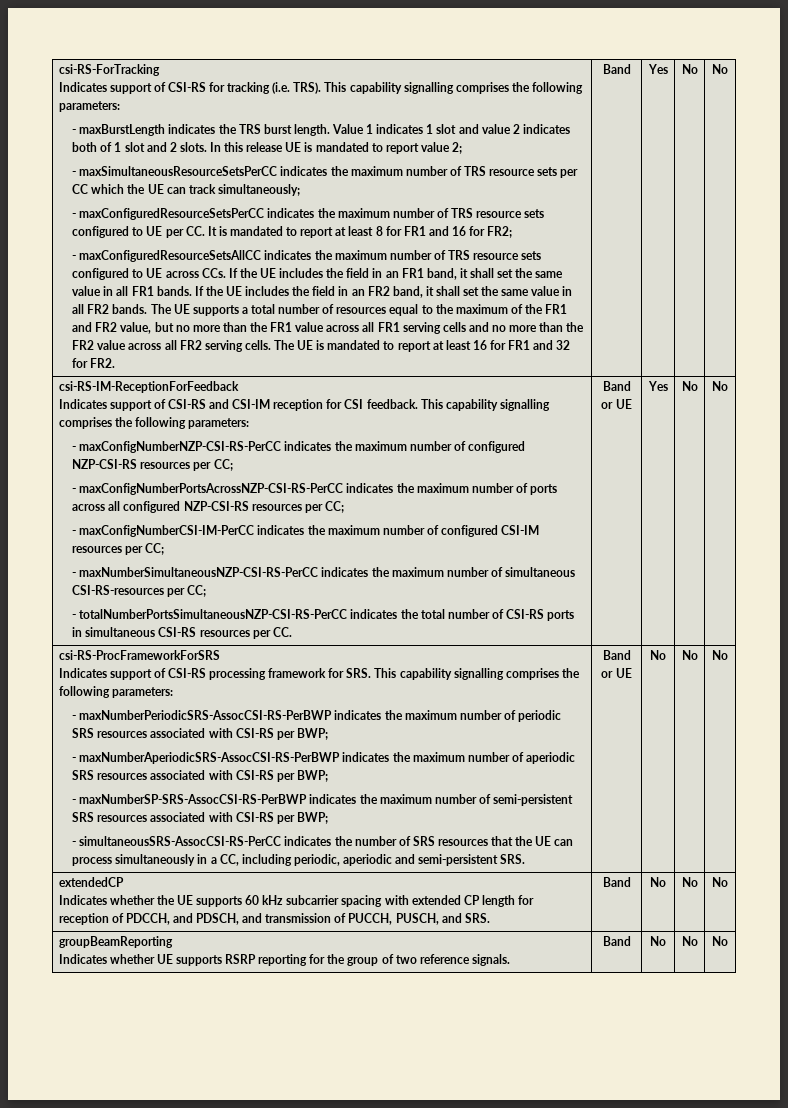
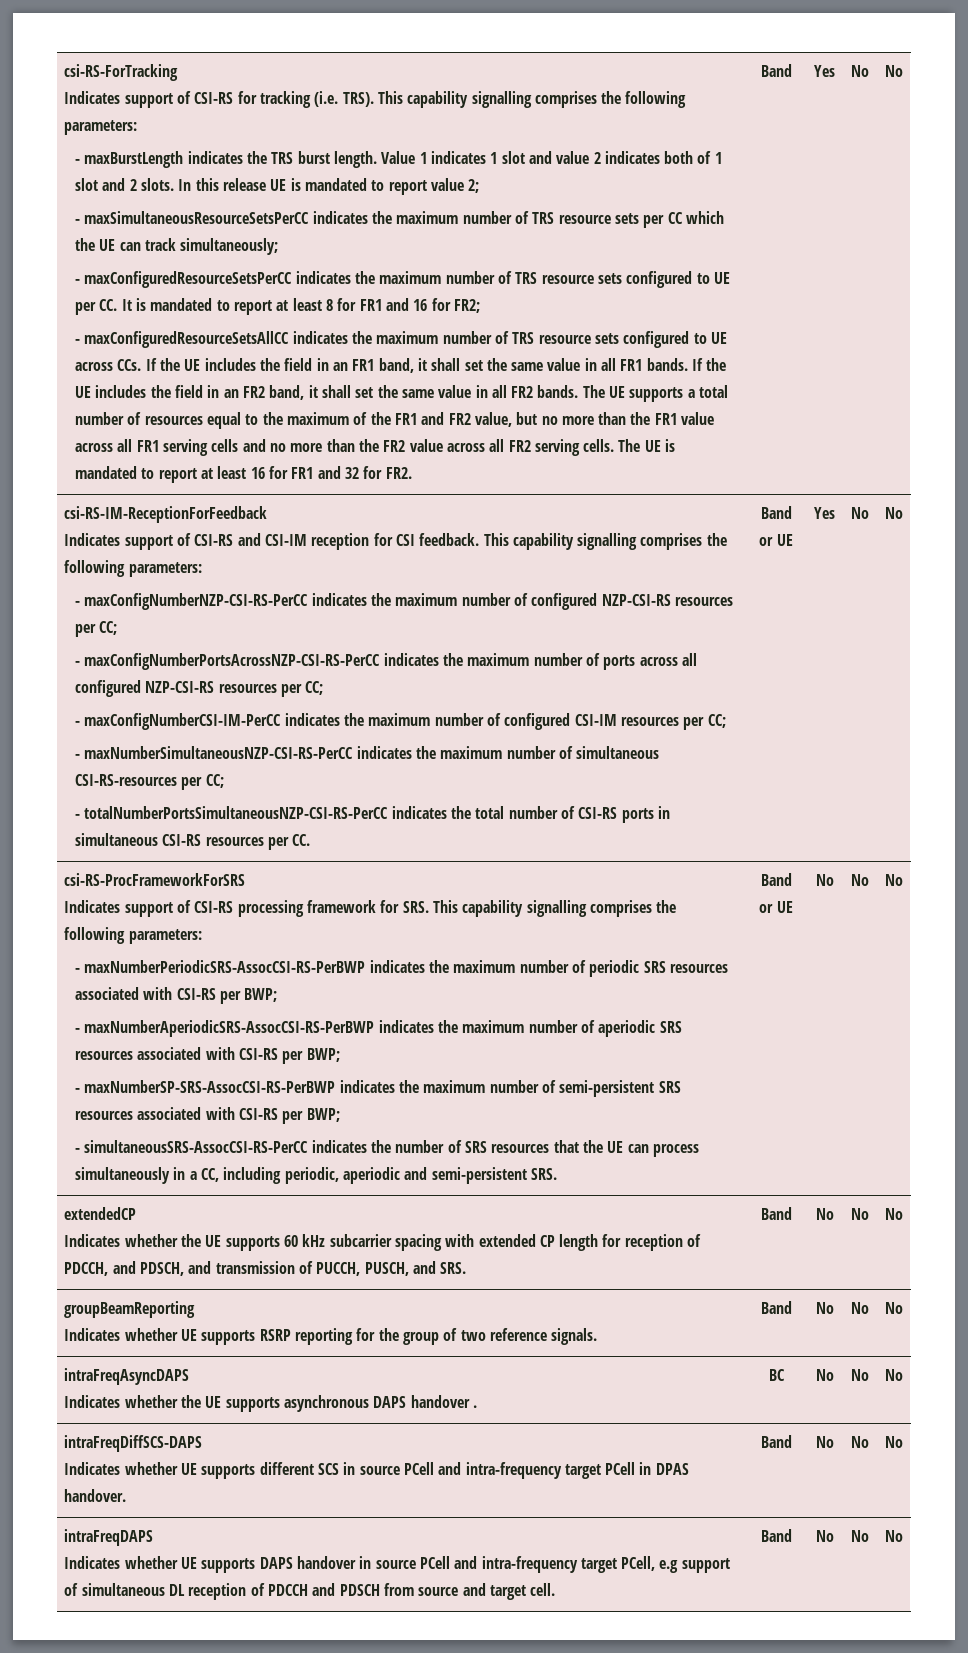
(728, 941) none -> [64,1368,190,1385] [64,1395,477,1412] [768,1369,785,1381] [815,1369,834,1381] [850,1369,869,1381] [884,1369,903,1381] [64,1435,203,1452] [64,1462,689,1479] [64,1489,127,1502] [760,1435,792,1448] [815,1436,834,1448] [850,1436,869,1448] [884,1436,903,1448] [64,1529,154,1546] [64,1556,730,1573] [64,1583,556,1600] [760,1529,792,1542] [815,1530,834,1542] [850,1530,869,1542] [884,1530,903,1542] // intraFreqAsyncDAPS // Indicates whether the UE supports asynchronous DAPS handover . | BC | No | No | No // intraFreqDiffSCS-DAPS // Indicates whether UE supports different SCS in source PCell and intra-frequency target PCell in DPAS handover. | Band | No | No | No // intraFreqDAPS // Indicates whether UE supports DAPS handover in source PCell and intra-frequency target PCell, e.g support of simultaneous DL reception of PDCCH and PDSCH from source and target cell. | Band | No | No | No

